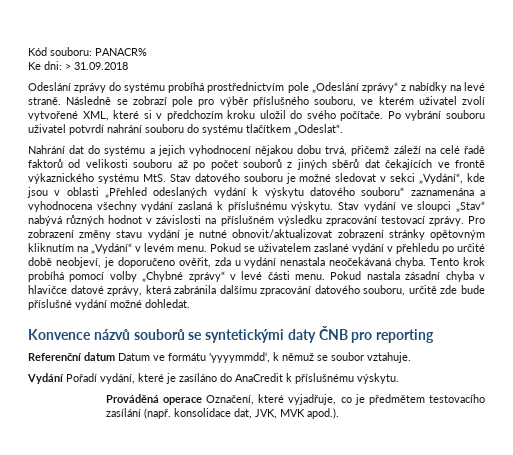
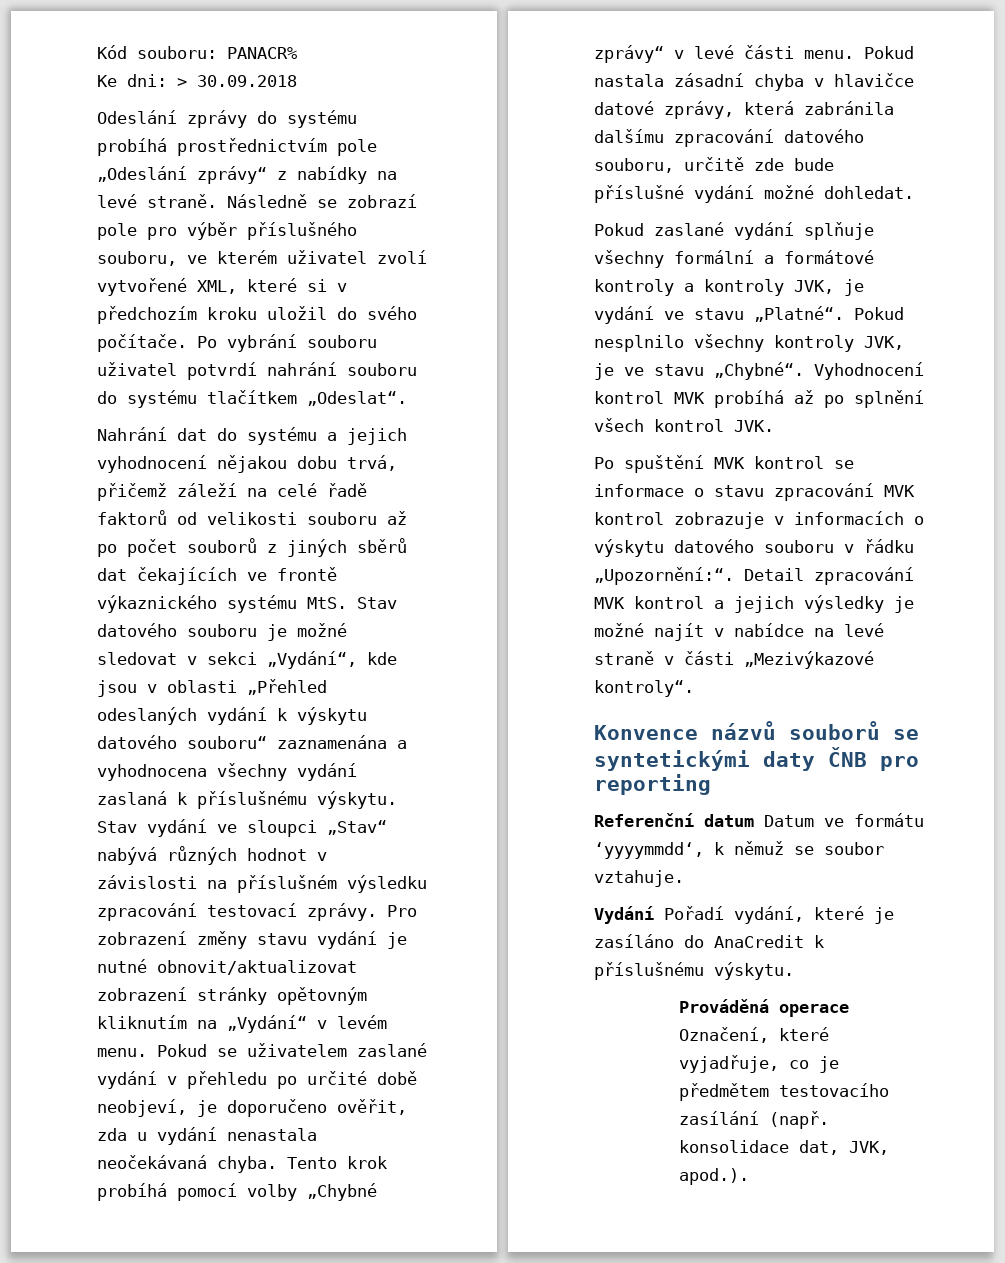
[74,62,128,70] 31.09.2018 -> [197,75,297,87] 30.09.2018
(190, 303) none -> [594,222,874,240] [594,250,874,268] [594,279,864,296] [594,306,904,324] [594,334,904,352] [594,362,924,380] [594,390,924,408] [594,418,774,432] [594,455,854,473] [594,483,915,501] [594,511,924,529] [594,539,914,557] [594,567,914,585] [594,595,914,613] [594,623,884,641] [594,651,874,669] [594,680,694,697] // Pokud zaslané vydání splňuje všechny formální a formátové kontroly a kontroly JVK, je vydání ve stavu „Platné“. Pokud nesplnilo všechny kontroly JVK, je ve stavu „Chybné“. Vyhodnocení kontrol MVK probíhá až po splnění všech kontrol JVK. // Po spuštění MVK kontrol se informace o stavu zpracování MVK kontrol zobrazuje v informacích o výskytu datového souboru v řádku „Upozornění:“. Detail zpracování MVK kontrol a jejich výsledky je možné najít v nabídce na levé straně v části „Mezivýkazové kontroly“.
[279,409,305,417] MVK -> (889, 1148) none

